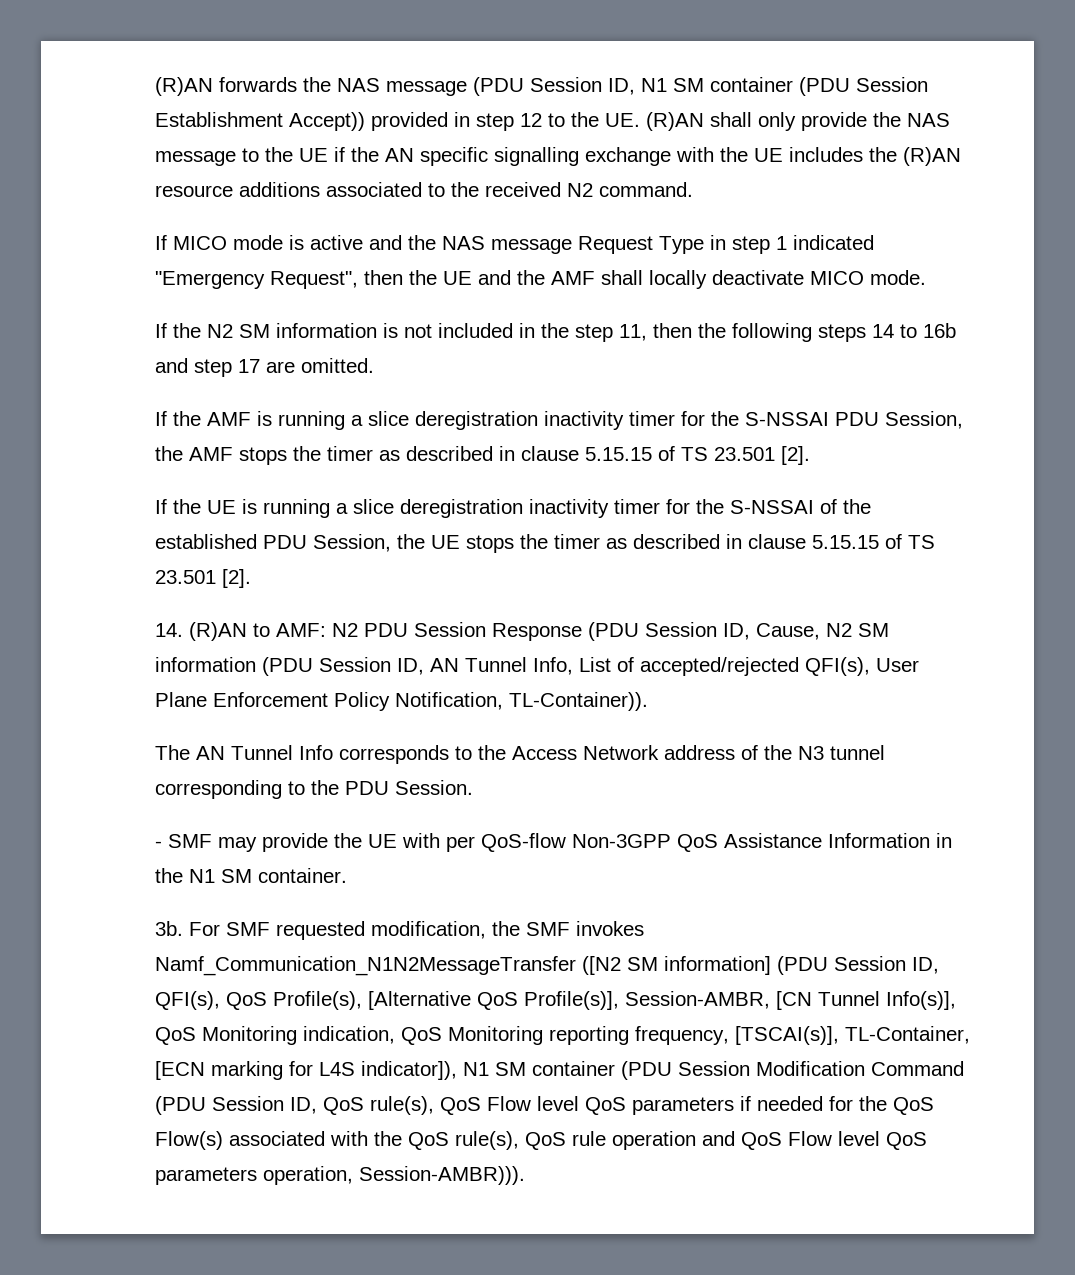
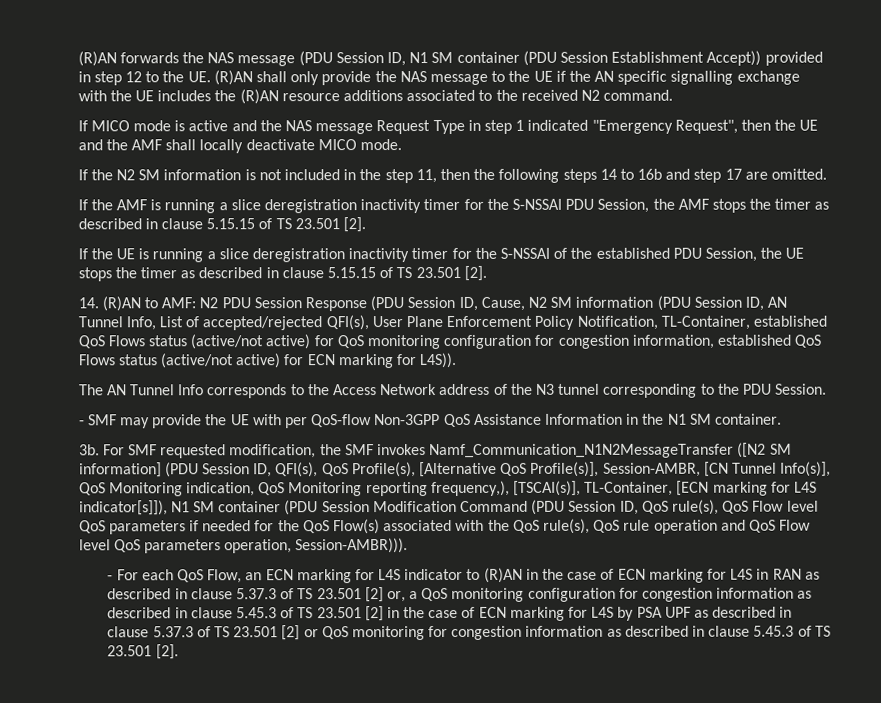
[509,692,649,711] TL-Container)). -> [660,315,827,330] [77,334,822,350] [78,352,458,369] TL-Container, established QoS Flows status (active/not active) for QoS monitoring configuration for congestion information, established QoS Flows status (active/not active) for ECN marking for L4S)).
[635,1026,730,1045] frequency, -> [430,480,510,497] frequency,),
[361,1061,458,1080] indicator]), -> [78,500,168,516] indicator[s]]),
(526, 1175) none -> [107,567,820,584] [107,587,813,603] [107,606,793,622] [107,625,831,641] [107,644,179,660] // - For each QoS Flow, an ECN marking for L4S indicator to (R)AN in the case of ECN marking for L4S in RAN as described in clause 5.37.3 of TS 23.501 [2] or, a QoS monitoring configuration for congestion information as described in clause 5.45.3 of TS 23.501 [2] in the case of ECN marking for L4S by PSA UPF as described in clause 5.37.3 of TS 23.501 [2] or QoS monitoring for congestion information as described in clause 5.45.3 of TS 23.501 [2].

